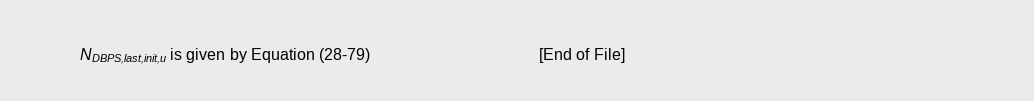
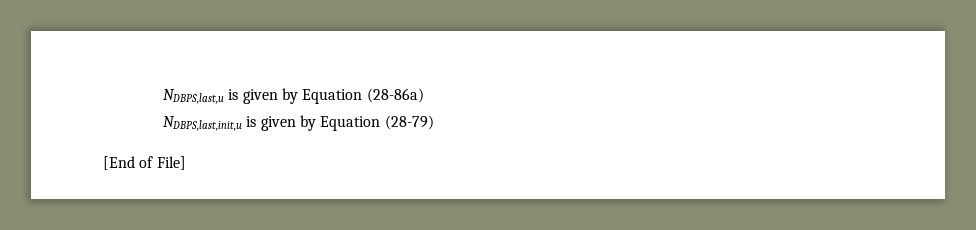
(79, 56) none -> [162,88,424,104] NDBPS,last,u is given by Equation (28-86a) //

